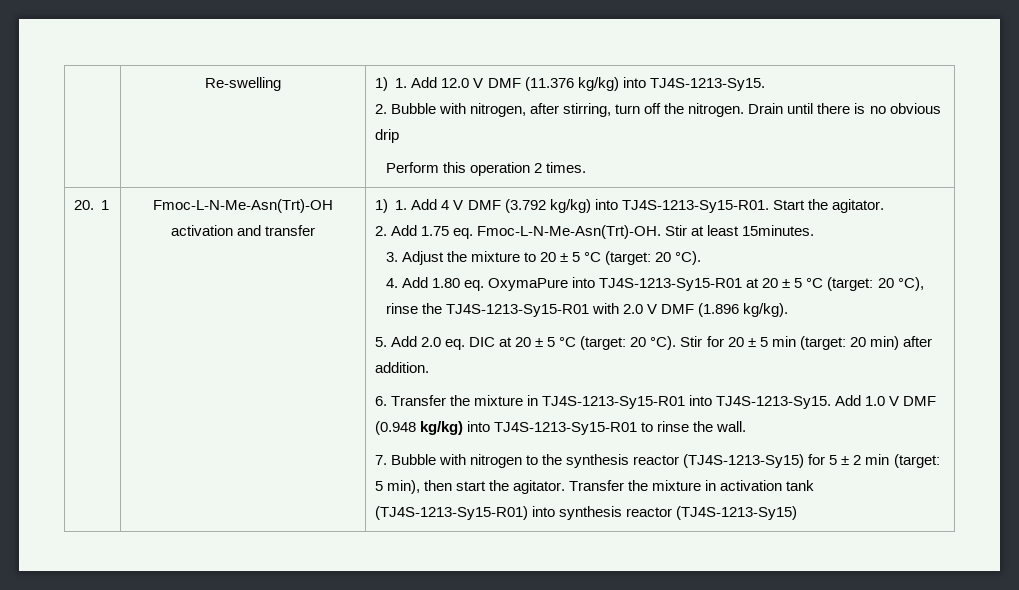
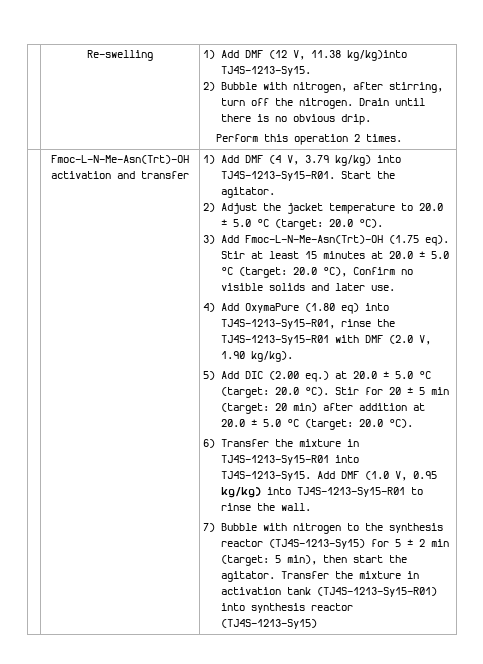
[395,77,646,91] 1. Add 12.0 V DMF (11.376 kg/kg) into -> [220,50,407,61] Add DMF (12 V, 11.38 kg/kg)into
[374,104,387,114] 2. -> [203,82,216,91] 2)
[374,129,399,143] drip -> [340,114,371,125] drip.
[73,200,110,210] 20. 1 -> (402, 138) none
[395,199,546,213] 1. Add 4 V DMF (3.792 -> [220,155,329,165] Add DMF (4 V, 3.79
[374,225,815,239] [385,251,702,265] [385,277,924,291] [385,303,789,317] [374,336,647,350] 2. Add 1.75 eq. Fmoc-L-N-Me-Asn(Trt)-OH. Stir at least 15minutes. // 3. Adjust the mixture to 20 ± 5 °C (target: 20 °C). // 4. Add 1.80 eq. OxymaPure into TJ4S-1213-Sy15-R01 at 20 ± 5 °C (target: 20 °C), rinse the TJ4S-1213-Sy15-R01 with 2.0 V DMF (1.896 kg/kg). // 5. Add 2.0 eq. DIC at 20 ± 5 °C (target: 20 -> [203,203,443,214] [220,219,383,230] [203,235,449,246] [220,251,449,259] [220,267,413,278] [220,283,395,291] [203,303,389,314] [220,319,395,329] [220,335,431,345] [220,351,293,362] [203,371,431,382] [220,387,299,398] 2) Adjust the jacket temperature to 20.0 ± 5.0 °C (target: 20.0 °C). // 3) Add Fmoc-L-N-Me-Asn(Trt)-OH (1.75 eq). Stir at least 15 minutes at 20.0 ± 5.0 °C (target: 20.0 °C), Confirm no visible solids and later use. // 4) Add OxymaPure (1.80 eq) into TJ4S-1213-Sy15-R01, rinse the TJ4S-1213-Sy15-R01 with DMF (2.0 V, 1.90 kg/kg). // 5) Add DIC (2.00 eq.) at 20.0 ± 5.0 °C (target: 20.0
[374,362,429,373] [374,396,387,406] addition. // 6. -> [358,403,425,411] [220,419,413,430] [203,439,216,448] addition at 20.0 ± 5.0 °C (target: 20.0 °C). // 6)
[865,396,937,406] [374,421,416,435] 1.0 V DMF (0.948 -> [340,471,437,481] DMF (1.0 V, 0.95
[374,455,387,465] 7. -> [203,523,216,532] 7)

